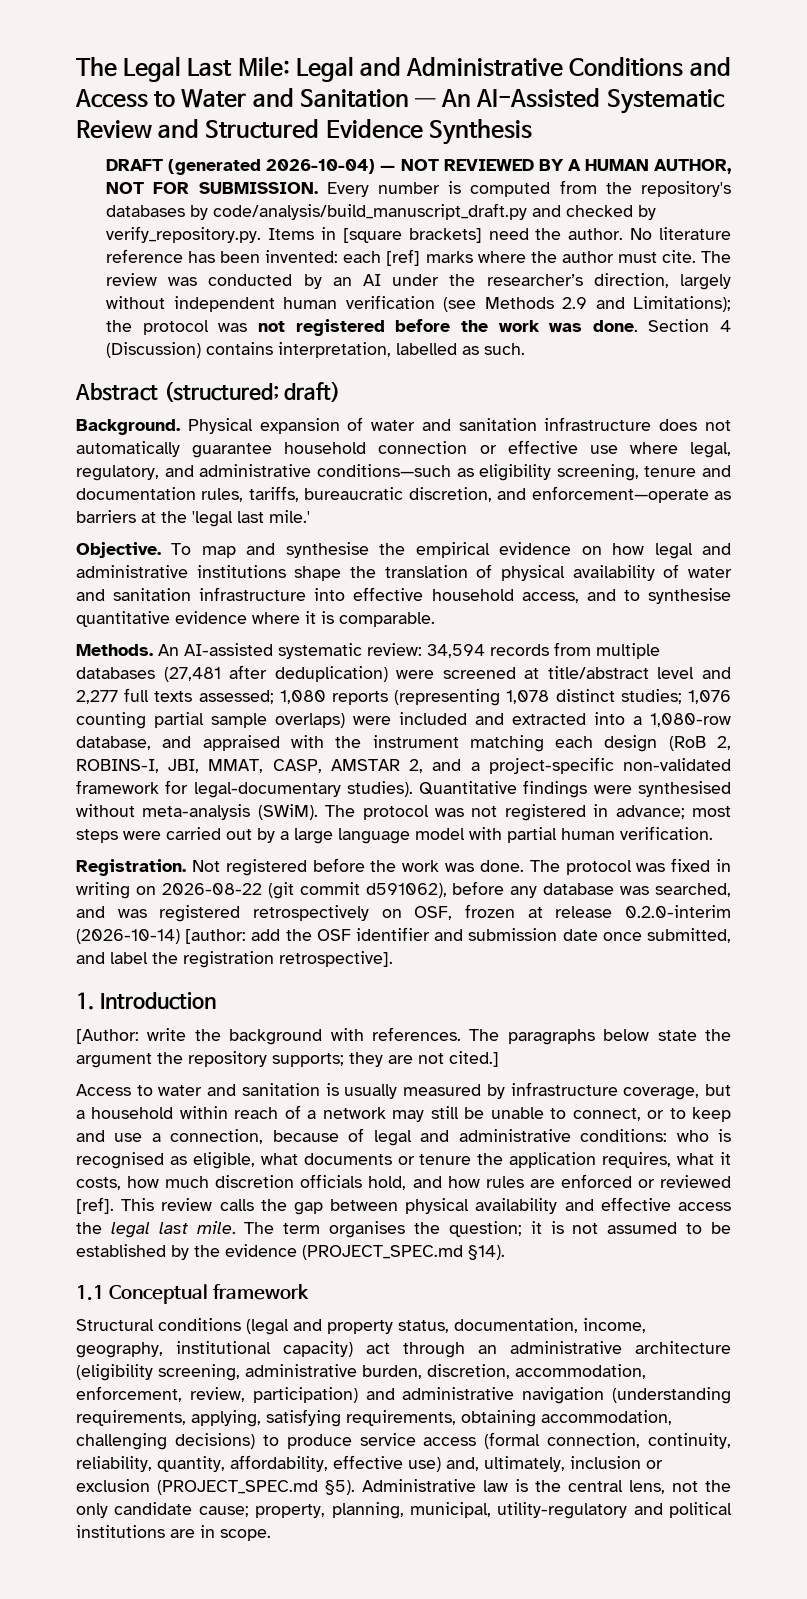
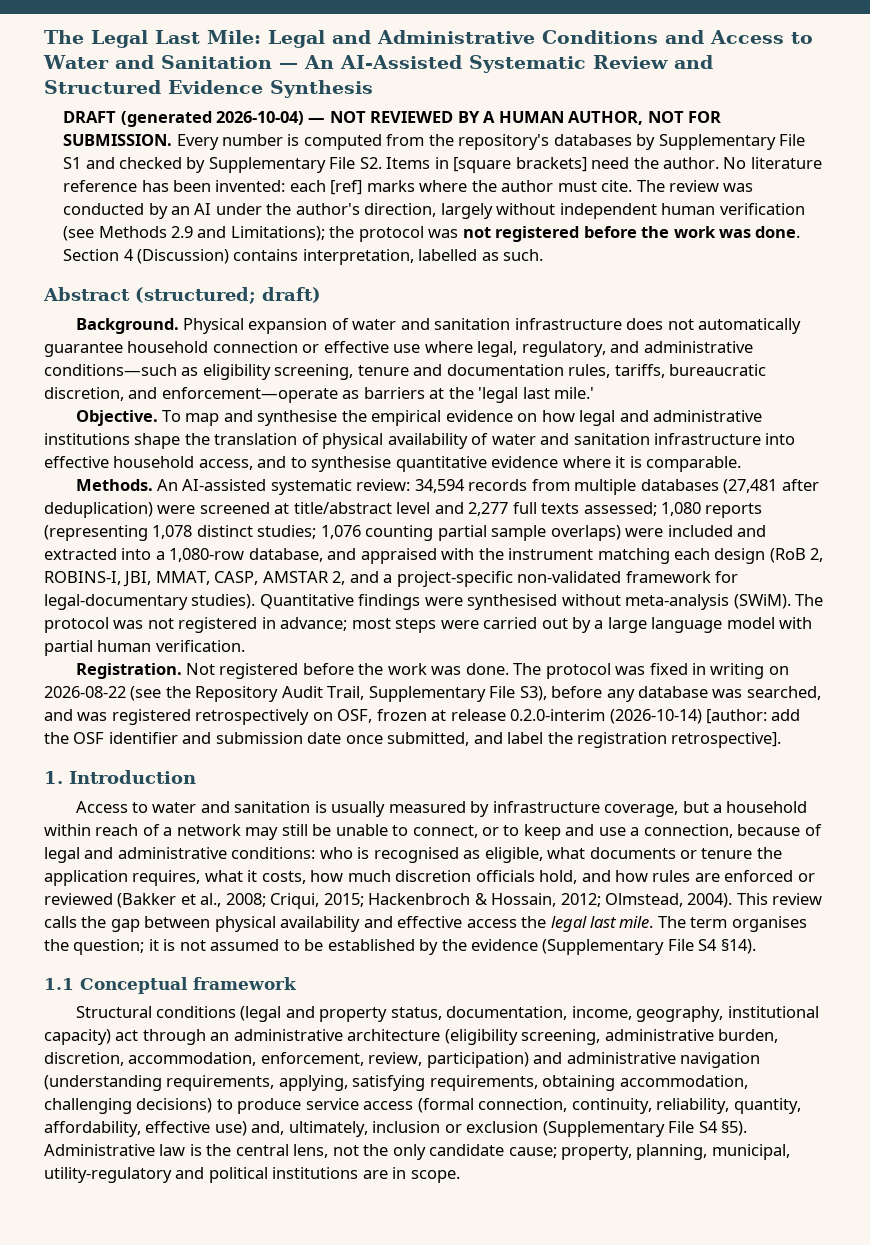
[213,203,657,220] [106,226,262,243] code/analysis/build_manuscript_draft.py and checked by verify_repository.py. -> [658,134,806,150] [63,157,382,173] Supplementary File S1 and checked by Supplementary File S2.
[486,274,583,286] researcher’s -> [295,203,360,215] author's
[267,882,447,899] (git commit d591062), -> [130,686,547,702] (see the Repository Audit Trail, Supplementary File S3),
[76,1027,731,1045] [76,1051,499,1068] // [Author: write the background with references. The paragraphs below state the argument the repository supports; they are not cited.] -> (196, 777) none
[76,1197,114,1214] [ref]. -> [117,893,733,909] (Bakker et al., 2008; Criqui, 2015; Hackenbroch & Hossain, 2012; Olmstead, 2004).
[302,1245,463,1260] (PROJECT_SPEC.md -> [542,939,718,955] (Supplementary File S4
[157,1480,318,1495] (PROJECT_SPEC.md -> [542,1121,718,1137] (Supplementary File S4

